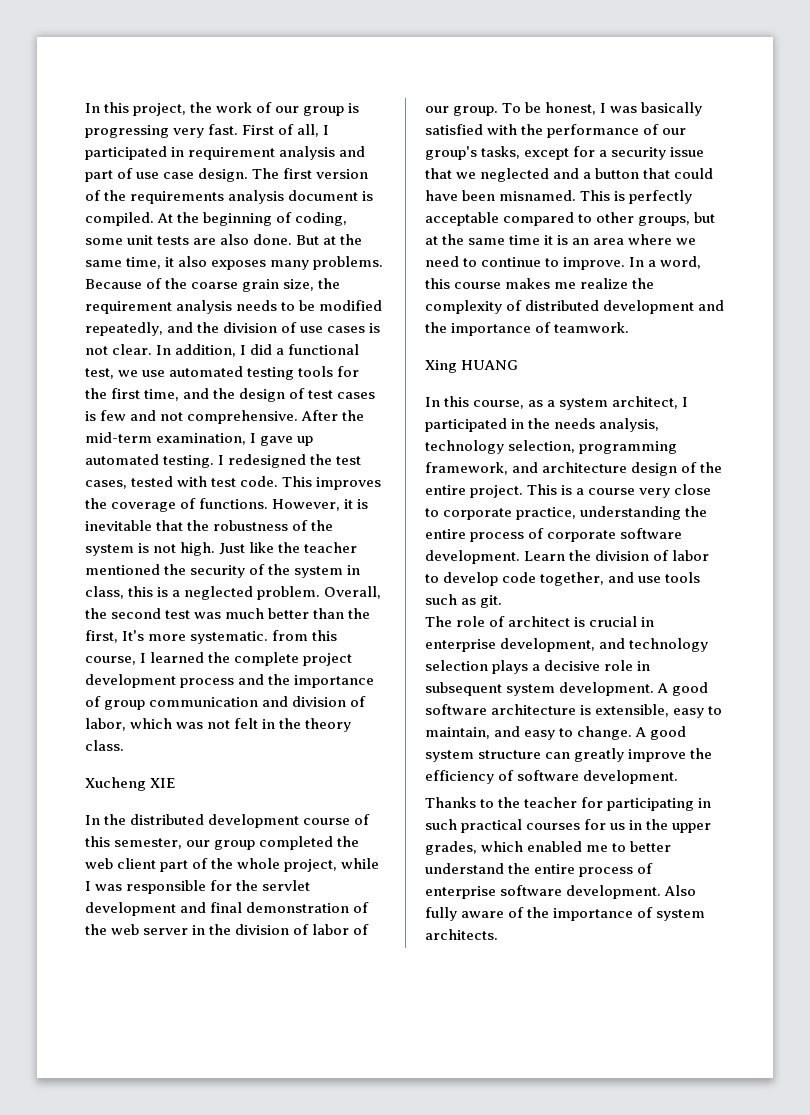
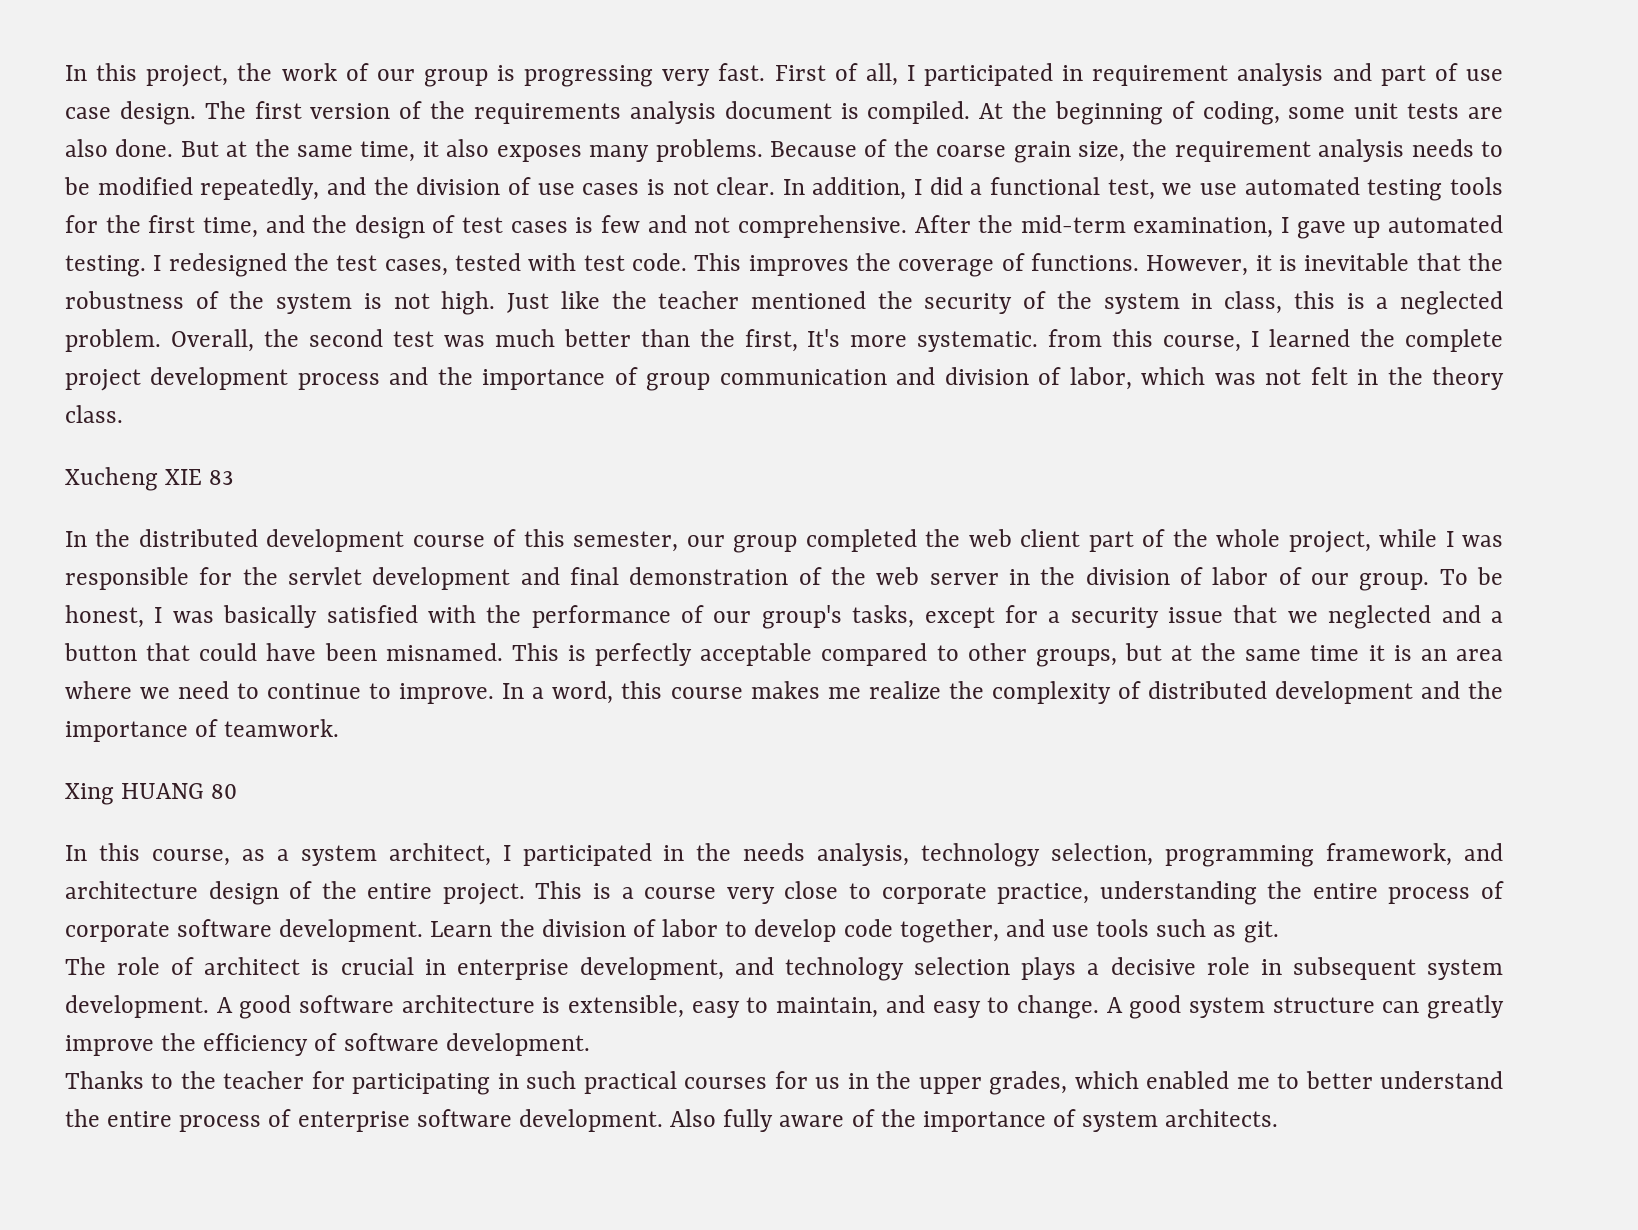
(177, 783) none -> [209,470,234,485] 83
(519, 365) none -> [211,784,238,799] 80

